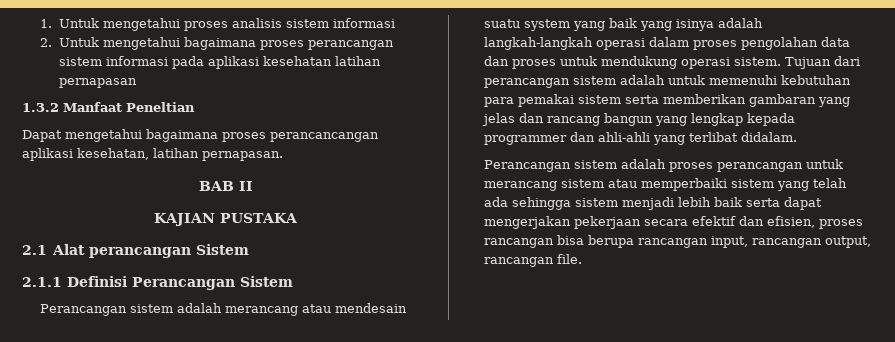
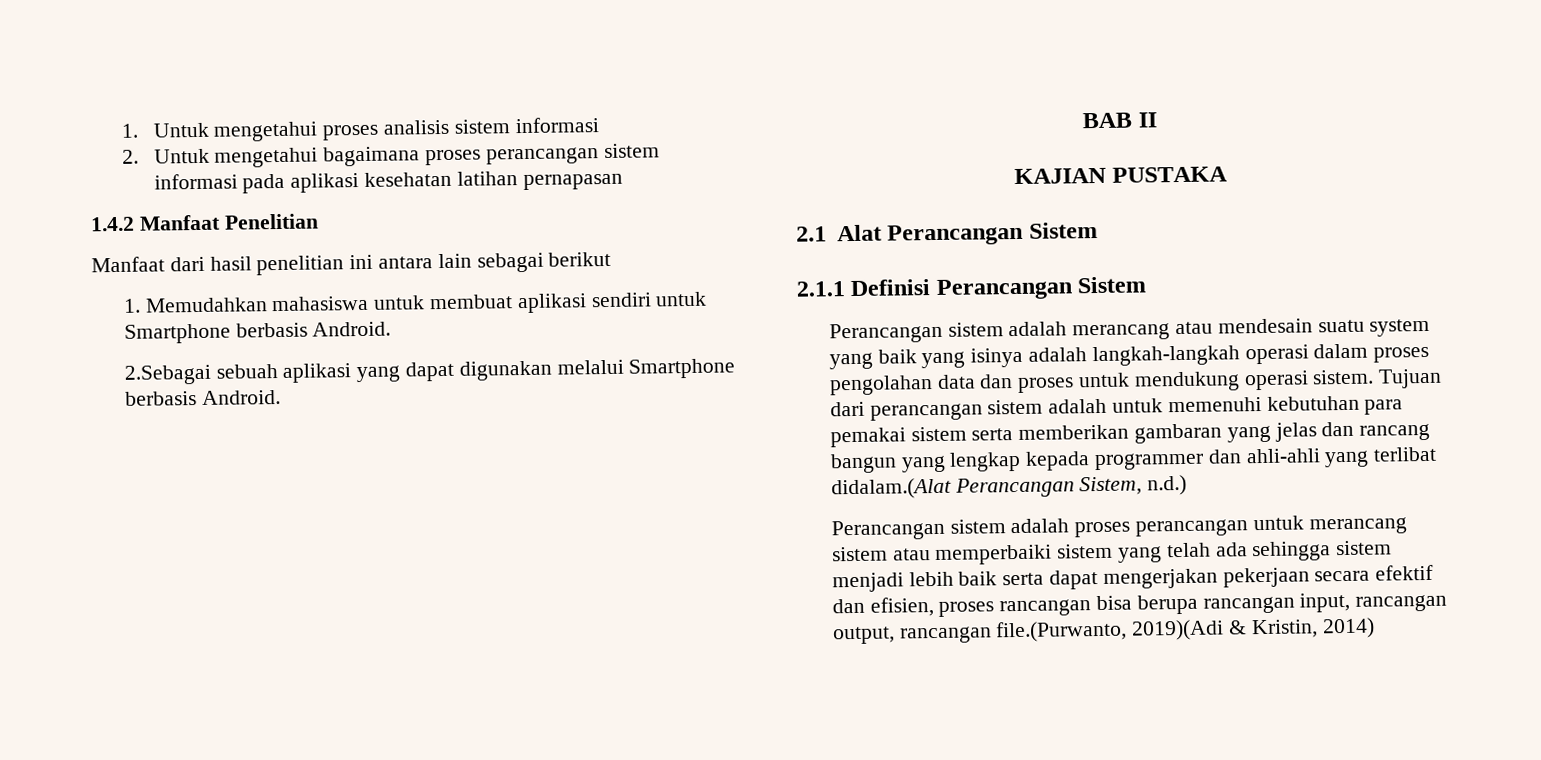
[22,102,195,112] [22,129,379,142] [22,148,283,161] 1.3.2 Manfaat Peneltian // Dapat mengetahui bagaimana proses perancancangan aplikasi kesehatan, latihan pernapasan. -> [90,213,319,232] [91,251,612,276] [122,291,708,314] [123,321,392,344] [123,358,736,385] [124,389,281,406] 1.4.2 Manfaat Penelitian // Manfaat dari hasil penelitian ini antara lain sebagai berikut // 1. Memudahkan mahasiswa untuk membuat aplikasi sendiri untuk Smartphone berbasis Android. // 2.Sebagai sebuah aplikasi yang dapat digunakan melalui Smartphone berbasis Android.
[89,247,192,258] perancangan -> [887,223,1024,246] Perancangan
[741,132,798,142] didalam. -> [830,474,1188,500] didalam.(Alat Perancangan Sistem, n.d.)
[557,254,583,264] file. -> [995,617,1375,643] file.(Purwanto, 2019)(Adi & Kristin, 2014)

